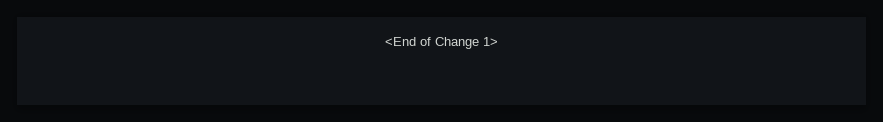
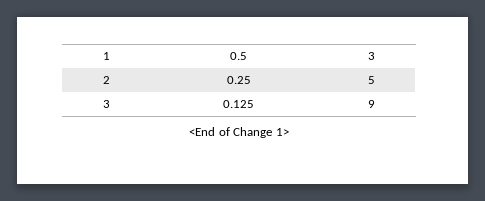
(385, 41) none -> [103,52,110,60] [230,52,247,60] [367,52,375,60] [103,76,110,84] [226,76,251,84] [367,76,375,84] [103,100,110,108] [223,100,254,108] [367,100,375,108] 1 | 0.5 | 3 // 2 | 0.25 | 5 // 3 | 0.125 | 9 //

